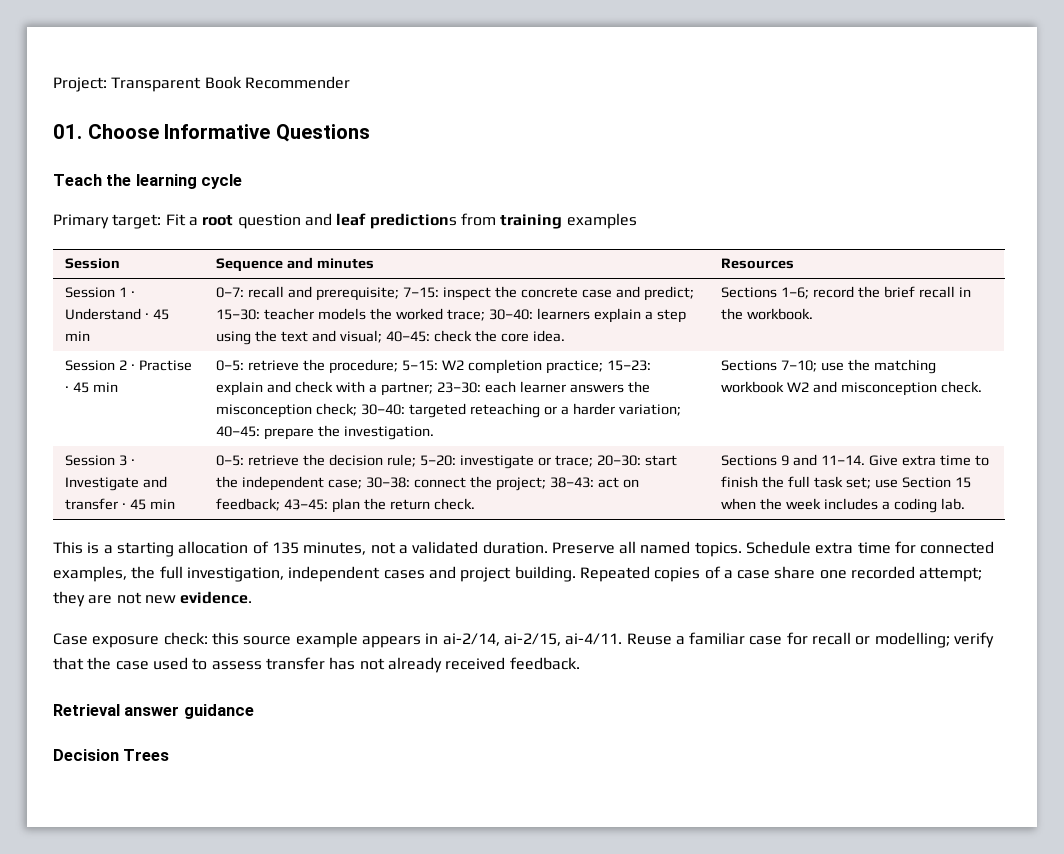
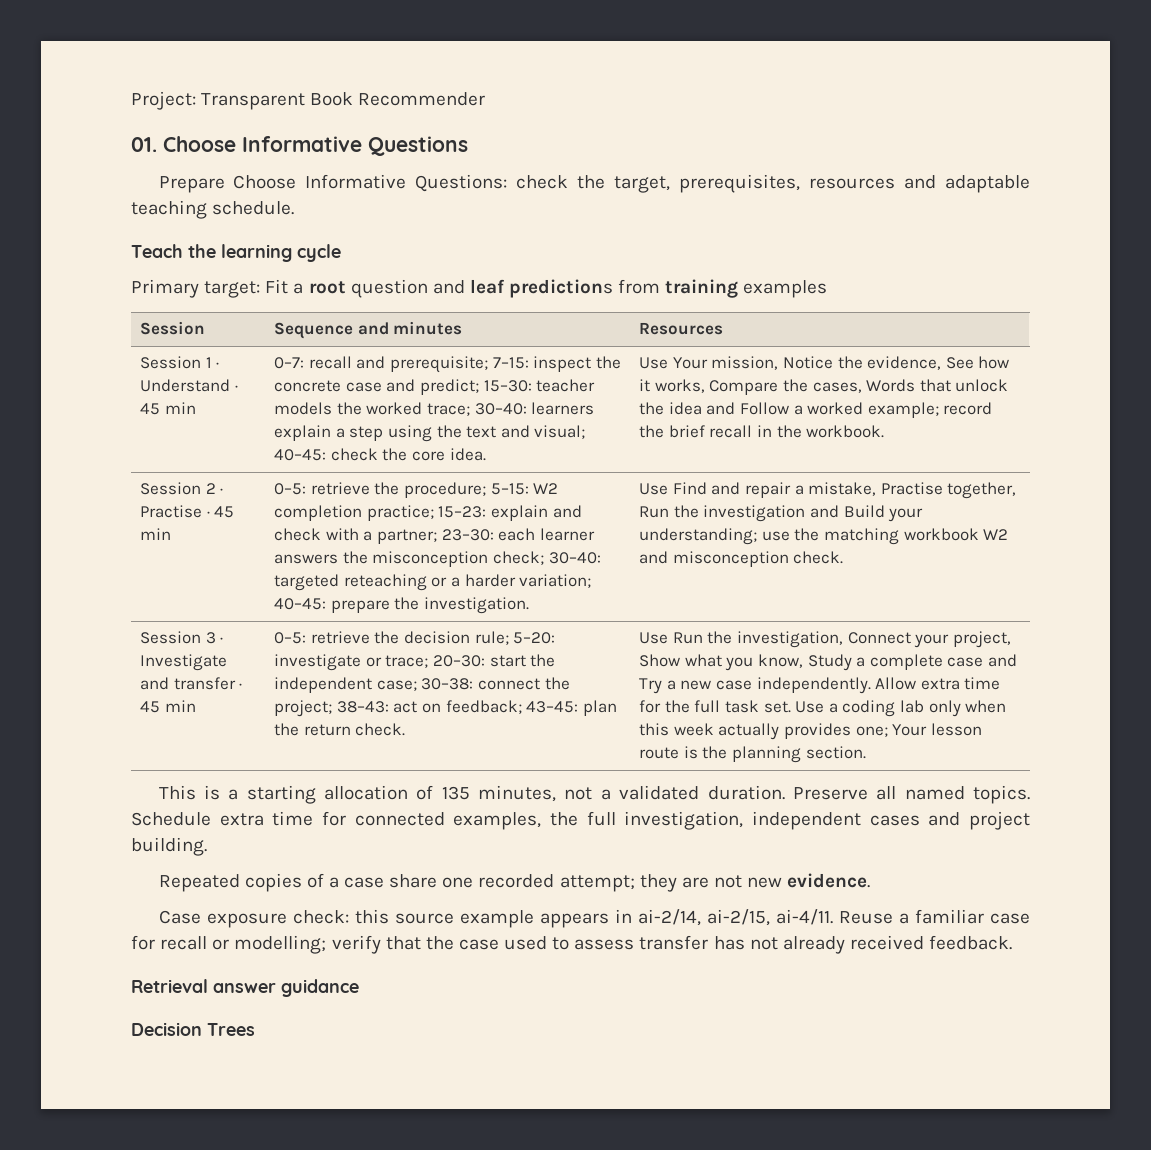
(370, 133) none -> [158,174,1031,193] [131,200,295,219] // Prepare Choose Informative Questions: check the target, prerequisites, resources and adaptable teaching schedule.
[721,287,810,299] Sections 1–6; -> [639,356,1010,370] [639,379,1009,395] [639,402,939,418] Use Your mission, Notice the evidence, See how it works, Compare the cases, Words that unlock the idea and Follow a worked example;
[721,360,818,372] Sections 7–10; -> [639,482,1017,499] [639,505,924,522] [639,528,758,545] Use Find and repair a mistake, Practise together, Run the investigation and Build your understanding;
[721,454,989,466] [721,476,971,489] [721,498,965,513] Sections 9 and 11–14. Give extra time to finish the full task set; use Section 15 when the week includes a coding lab. -> [639,631,1011,648] [639,654,1017,671] [639,677,1001,694] [639,700,1007,717] [639,723,982,740] [639,746,866,763] Use Run the investigation, Connect your project, Show what you know, Study a complete case and Try a new case independently. Allow extra time for the full task set. Use a coding lab only when this week actually provides one; Your lesson route is the planning section.
(576, 574) none -> (207, 846) //

